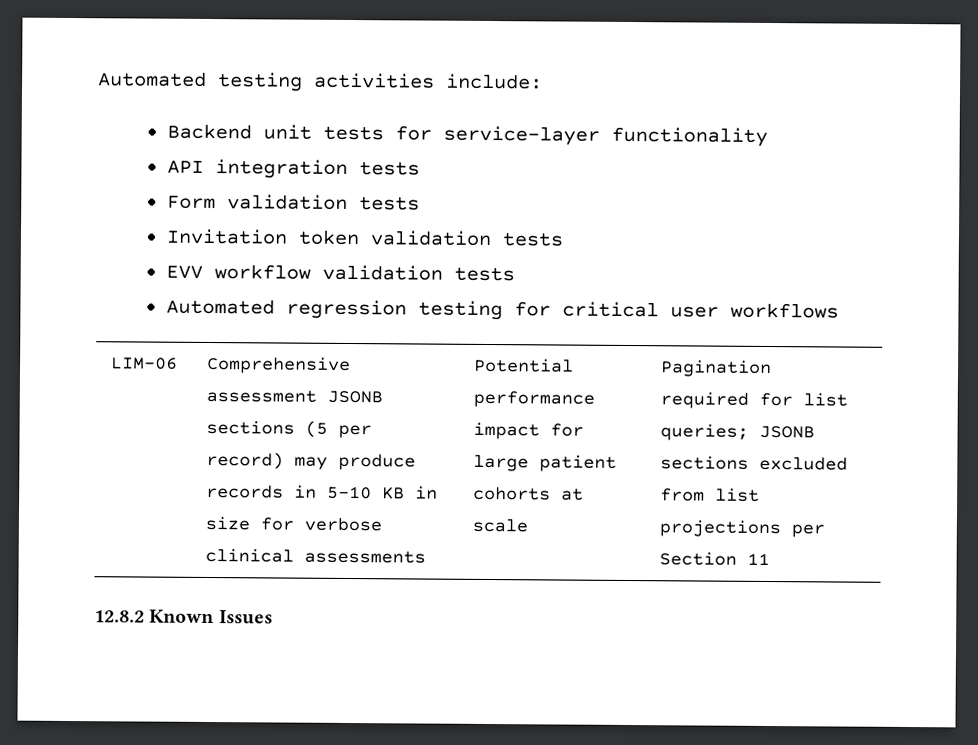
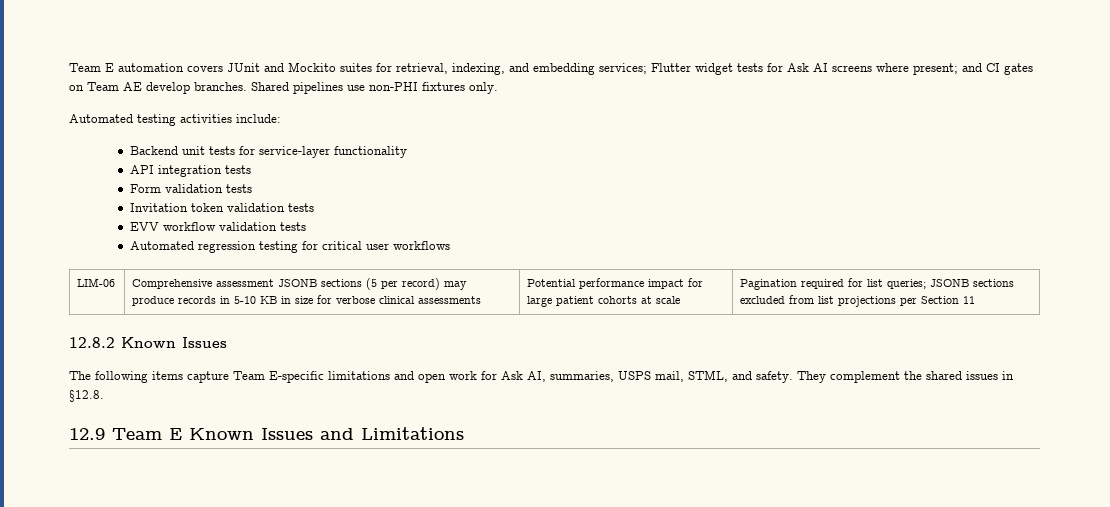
(98, 79) none -> [69,62,1033,75] [69,82,498,94] Team E automation covers JUnit and Mockito suites for retrieval, indexing, and embedding services; Flutter widget tests for Ask AI screens where present; and CI gates on Team AE develop branches. Shared pipelines use non-PHI fixtures only. //
(273, 617) none -> [69,370,1014,383] [69,390,104,402] [69,427,464,440] // The following items capture Team E-specific limitations and open work for Ask AI, summaries, USPS mail, STML, and safety. They complement the shared issues in §12.8. // 12.9 Team E Known Issues and Limitations

